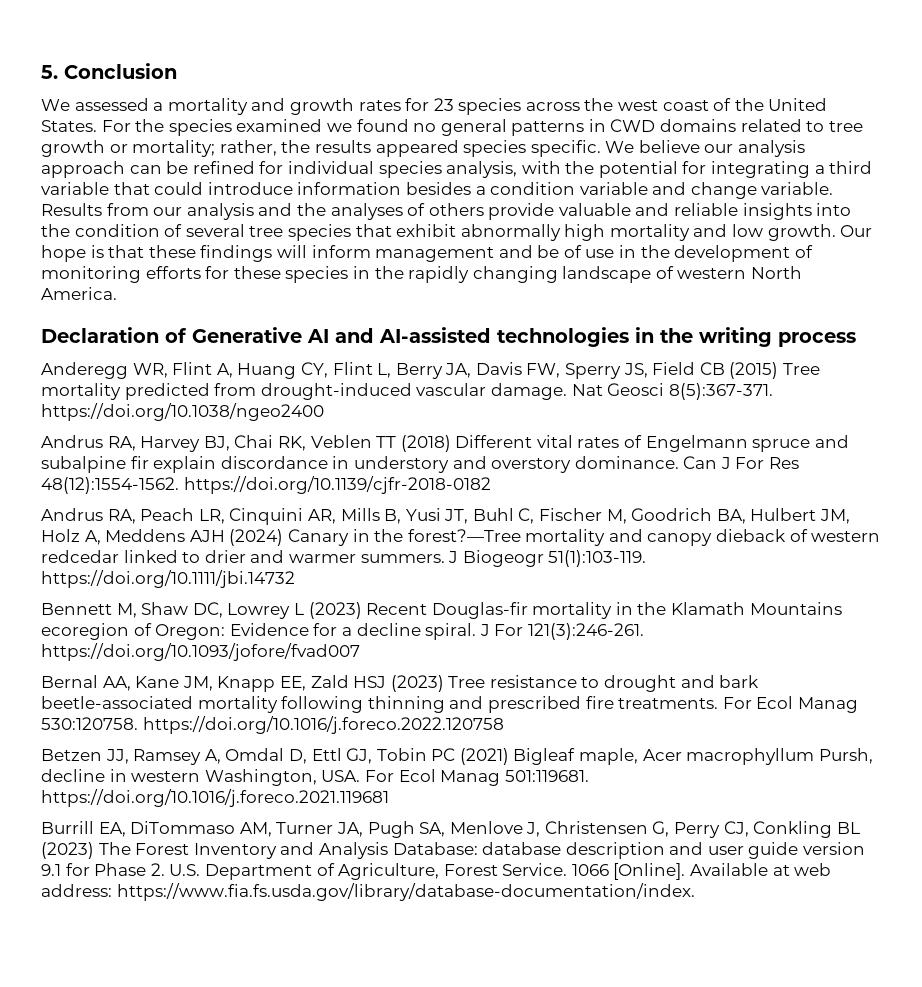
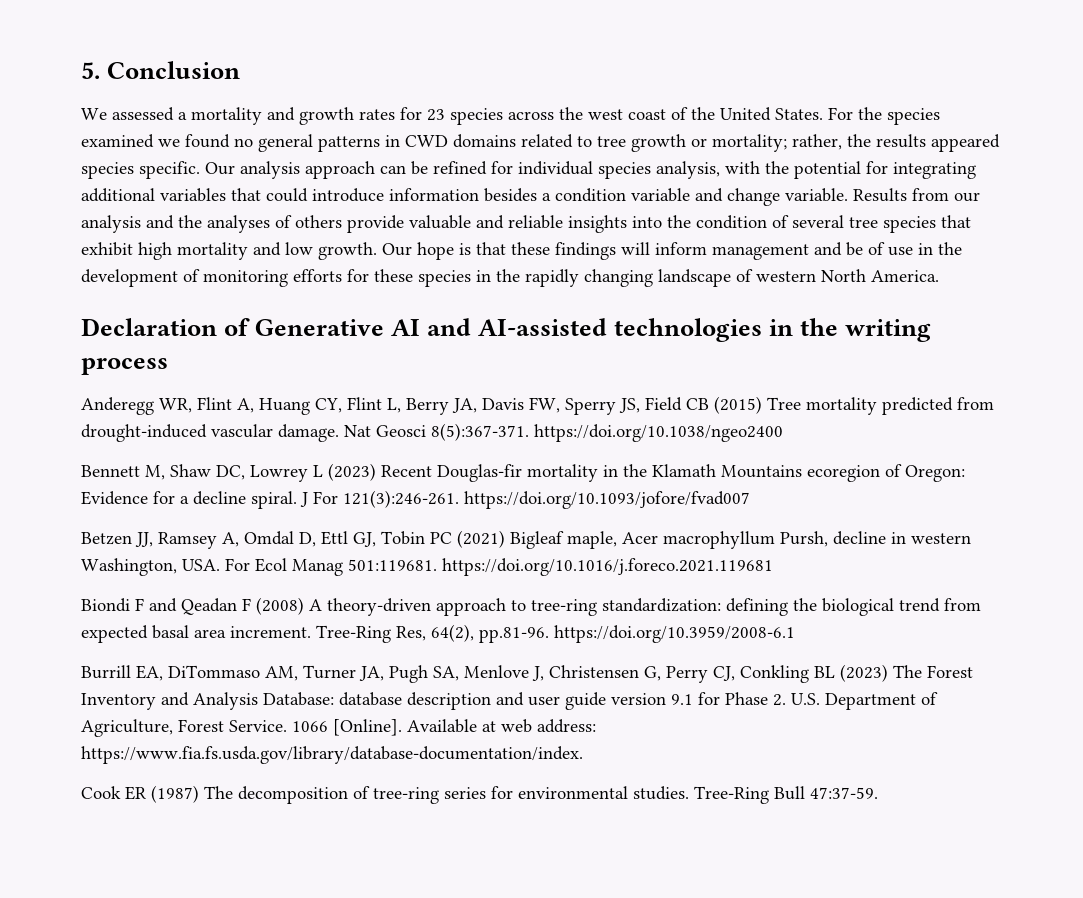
[605,140,734,153] We believe our -> [205,162,235,175] Our
[814,161,873,174] [41,182,109,195] a third variable -> [81,188,226,202] additional variables
[460,224,561,241] abnormally -> (133, 249) none
[41,435,849,452] [41,456,800,473] [41,476,491,494] [41,508,851,525] [41,529,881,546] [41,550,647,567] [41,570,295,588] // Andrus RA, Harvey BJ, Chai RK, Veblen TT (2018) Different vital rates of Engelmann spruce and subalpine fir explain discordance in understory and overstory dominance. Can J For Res 48(12):1554-1562. https://doi.org/10.1139/cjfr-2018-0182 // Andrus RA, Peach LR, Cinquini AR, Mills B, Yusi JT, Buhl C, Fischer M, Goodrich BA, Hulbert JM, Holz A, Meddens AJH (2024) Canary in the forest?—Tree mortality and canopy dieback of western redcedar linked to drier and warmer summers. J Biogeogr 51(1):103-119. https://doi.org/10.1111/jbi.14732 -> (783, 433) none
[41,675,760,692] [41,696,858,713] [41,716,504,734] // Bernal AA, Kane JM, Knapp EE, Zald HSJ (2023) Tree resistance to drought and bark beetle-associated mortality following thinning and prescribed fire treatments. For Ecol Manag 530:120758. https://doi.org/10.1016/j.foreco.2022.120758 -> (750, 500) none
(389, 798) none -> [81,597,981,616] [81,624,795,643] // Biondi F and Qeadan F (2008) A theory-driven approach to tree-ring standardization: defining the biological trend from expected basal area increment. Tree-Ring Res, 64(2), pp.81-96. https://doi.org/10.3959/2008-6.1
(695, 892) none -> [81,785,878,804] // Cook ER (1987) The decomposition of tree-ring series for environmental studies. Tree-Ring Bull 47:37-59.

